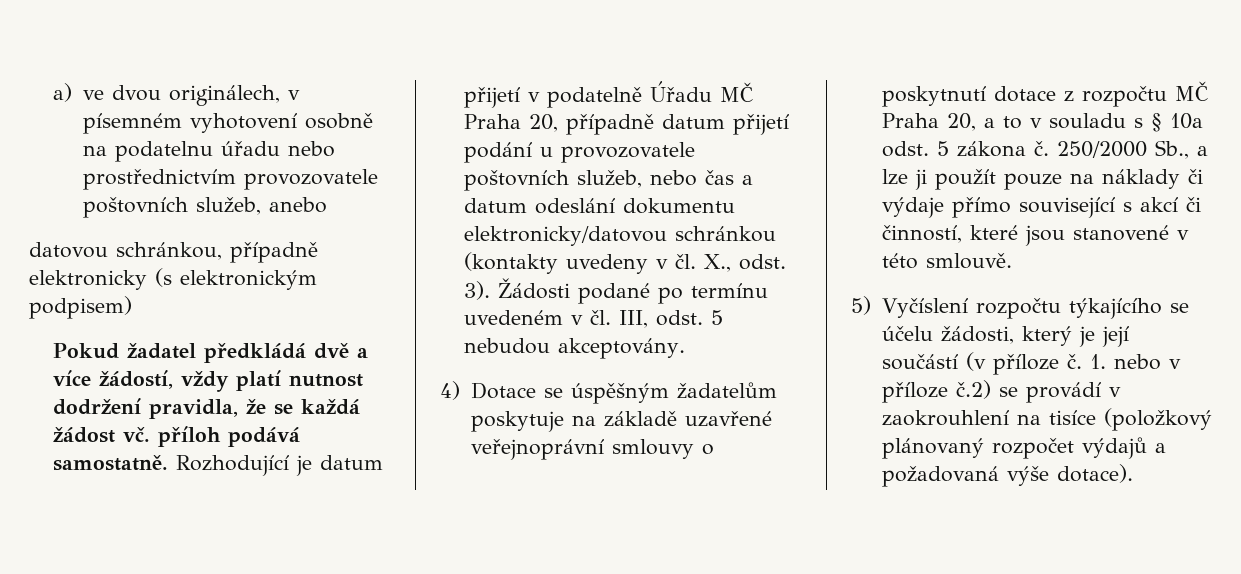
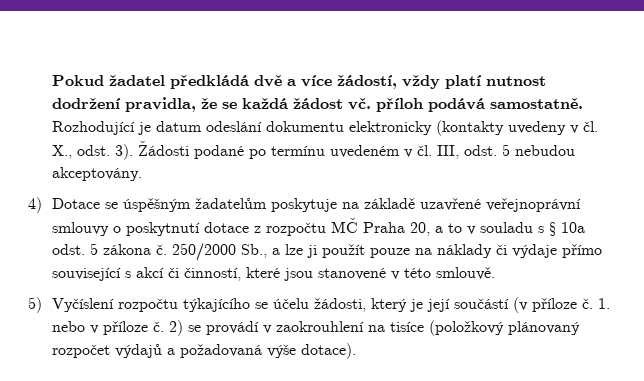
[53,83,301,106] [83,113,374,134] [83,141,336,162] [83,169,379,190] [83,197,328,218] [29,242,318,263] [29,268,317,290] [29,296,132,319] a) ve dvou originálech, v písemném vyhotovení osobně na podatelnu úřadu nebo prostřednictvím provozovatele poštovních služeb, anebo // datovou schránkou, případně elektronicky (s elektronickým podpisem) // -> (51, 80) none
[464,81,754,108] [464,114,790,135] [464,142,696,163] [464,170,754,191] [464,198,736,214] [464,226,777,246] přijetí v podatelně Úřadu MČ Praha 20, případně datum přijetí podání u provozovatele poštovních služeb, nebo čas a datum odeslání dokumentu elektronicky/datovou schránkou -> [205,121,432,135] odeslání dokumentu elektronicky
[955,380,991,399] č.2) -> [152,320,183,336] č. 2)

